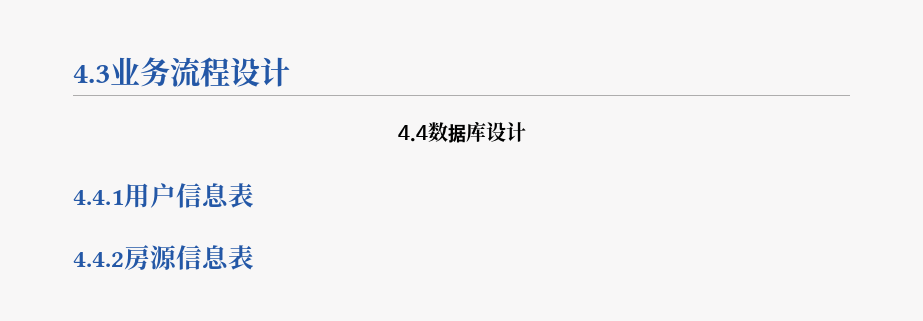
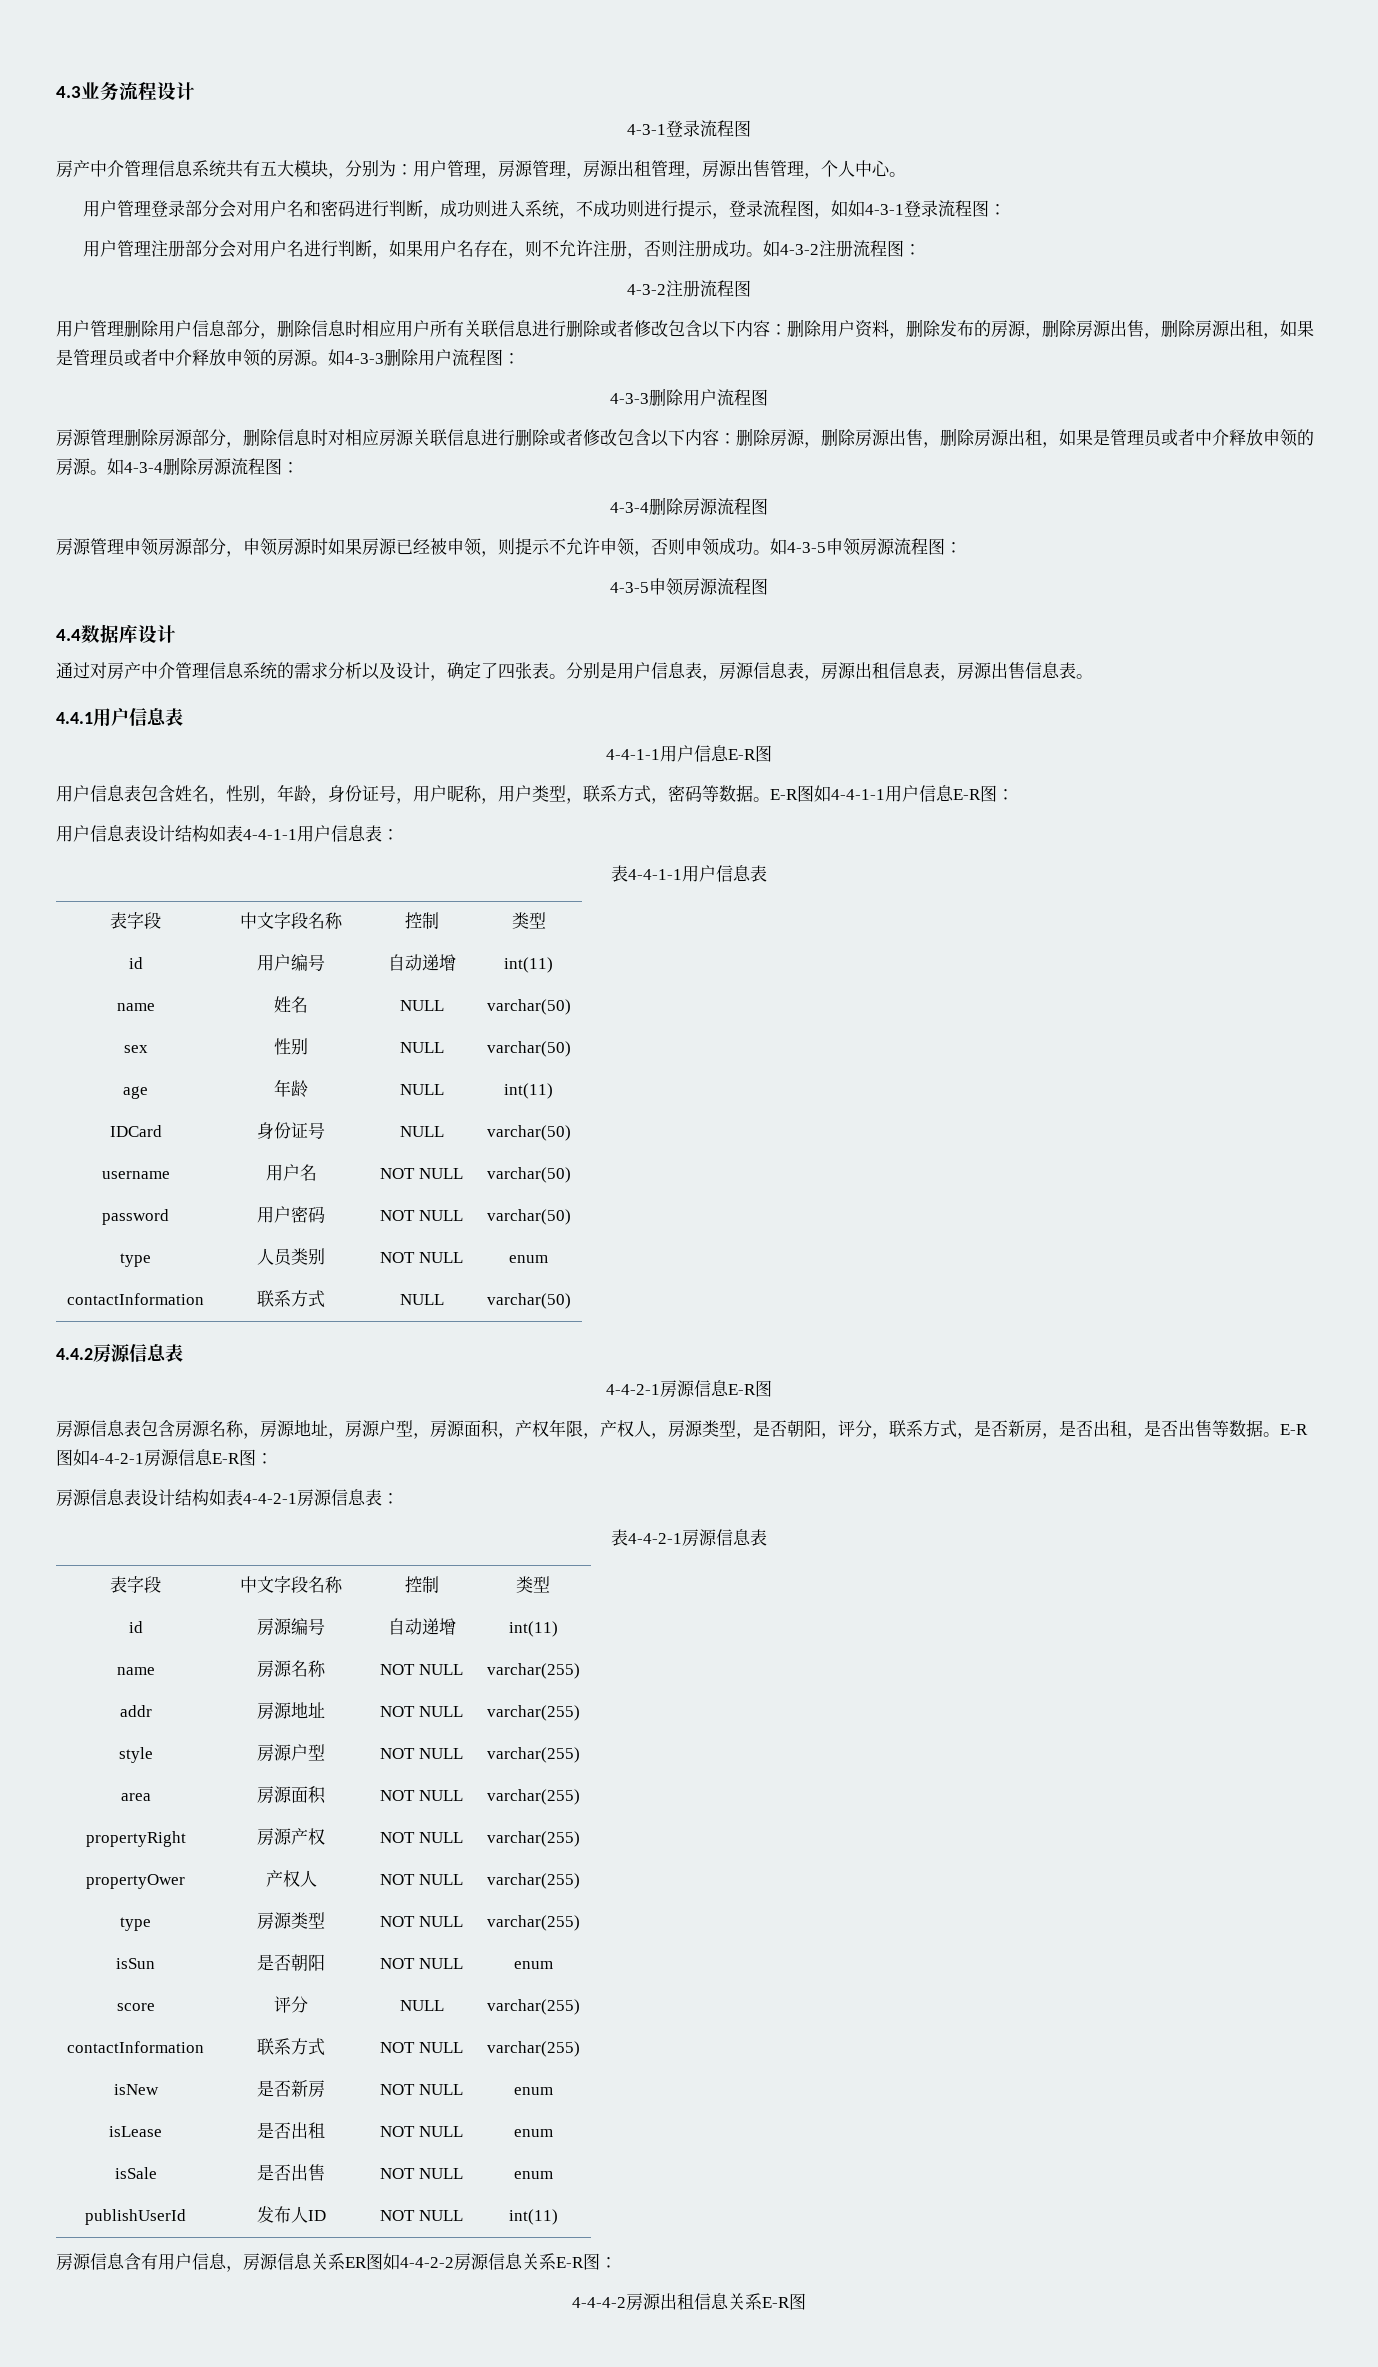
[397,121,526,143] [73,183,254,208] [73,245,254,270] 4.4数据库设计 // 4.4.1用户信息表 // 4.4.2房源信息表 -> [627,120,751,137] [56,160,906,179] [82,200,1006,219] [82,240,921,259] [627,280,751,297] [56,319,1314,339] [56,348,520,367] [610,388,768,406] [56,428,1314,448] [56,457,299,476] [610,497,768,516] [56,538,962,557] [610,578,768,596] [56,624,176,643] [56,662,1093,681] [56,708,183,727] [606,745,772,762] [56,784,1014,804] [56,825,399,842] [611,865,767,882] [110,912,161,929] [240,912,343,929] [404,912,439,929] [511,912,546,929] [128,957,143,969] [257,954,325,971] [387,954,456,971] [504,957,553,973] [116,1003,155,1011] [274,996,308,1013] [399,1000,444,1011] [486,999,571,1015] [123,1045,148,1053] [274,1038,308,1055] [399,1042,444,1053] [486,1041,571,1057] [123,1086,148,1099] [274,1079,308,1098] [399,1084,444,1095] [504,1083,553,1099] [109,1125,162,1137] [257,1122,325,1139] [399,1126,444,1137] [486,1125,571,1141] [101,1171,170,1179] [265,1164,317,1181] [380,1168,463,1179] [486,1167,571,1183] [102,1209,169,1225] [257,1206,325,1223] [380,1210,463,1221] [486,1209,571,1225] [120,1253,151,1267] [257,1248,325,1266] [380,1252,463,1263] [509,1255,548,1263] [67,1293,204,1305] [257,1290,325,1308] [399,1294,444,1305] [486,1293,571,1309] [56,1343,183,1363] [606,1380,772,1398] [56,1419,1308,1439] [56,1449,273,1467] [56,1489,399,1507] [611,1529,767,1547] [110,1576,161,1593] [240,1576,343,1593] [404,1576,439,1593] [516,1576,550,1593] [128,1621,143,1633] [257,1618,325,1636] [387,1618,456,1635] [508,1621,558,1637] [116,1667,155,1675] [257,1660,326,1678] [380,1664,463,1675] [486,1663,580,1679] [119,1705,152,1717] [257,1702,325,1720] [380,1706,463,1717] [486,1705,580,1721] [118,1747,153,1763] [257,1744,325,1762] [380,1748,463,1759] [486,1747,580,1763] [120,1793,151,1801] [257,1786,326,1804] [380,1790,463,1801] [486,1789,580,1805] [85,1831,186,1847] [257,1828,325,1846] [380,1832,463,1843] [486,1831,580,1847] [86,1874,185,1889] [265,1870,317,1887] [380,1874,463,1885] [486,1873,580,1889] [120,1917,151,1931] [257,1912,325,1930] [380,1916,463,1927] [486,1915,580,1931] [116,1958,155,1969] [257,1954,325,1971] [380,1958,463,1969] [513,1961,553,1969] [116,2003,155,2011] [274,1996,308,2013] [399,2000,444,2011] [486,1999,580,2015] [67,2041,204,2053] [257,2038,325,2056] [380,2042,463,2053] [486,2041,580,2057] [113,2084,159,2095] [257,2080,325,2098] [380,2084,463,2095] [513,2087,553,2095] [109,2126,162,2137] [257,2122,325,2139] [380,2126,463,2137] [513,2129,553,2137] [114,2167,157,2179] [257,2164,325,2181] [380,2168,463,2179] [513,2171,553,2179] [85,2209,186,2225] [256,2206,326,2223] [380,2210,463,2221] [508,2209,558,2225] [56,2253,617,2272] [572,2293,806,2311] 4-3-1登录流程图 // 房产中介管理信息系统共有五大模块，分别为：用户管理，房源管理，房源出租管理，房源出售管理，个人中心。 // 用户管理登录部分会对用户名和密码进行判断，成功则进入系统，不成功则进行提示，登录流程图，如如4-3-1登录流程图： // 用户管理注册部分会对用户名进行判断，如果用户名存在，则不允许注册，否则注册成功。如4-3-2注册流程图： // 4-3-2注册流程图 // 用户管理删除用户信息部分，删除信息时相应用户所有关联信息进行删除或者修改包含以下内容：删除用户资料，删除发布的房源，删除房源出售，删除房源出租，如果是管理员或者中介释放申领的房源。如4-3-3删除用户流程图： // 4-3-3删除用户流程图 // 房源管理删除房源部分，删除信息时对相应房源关联信息进行删除或者修改包含以下内容：删除房源，删除房源出售，删除房源出租，如果是管理员或者中介释放申领的房源。如4-3-4删除房源流程图： // 4-3-4删除房源流程图 // 房源管理申领房源部分，申领房源时如果房源已经被申领，则提示不允许申领，否则申领成功。如4-3-5申领房源流程图： // 4-3-5申领房源流程图 // 4.4数据库设计 // 通过对房产中介管理信息系统的需求分析以及设计，确定了四张表。分别是用户信息表，房源信息表，房源出租信息表，房源出售信息表。 // 4.4.1用户信息表 // 4-4-1-1用户信息E-R图 // 用户信息表包含姓名，性别，年龄，身份证号，用户昵称，用户类型，联系方式，密码等数据。E-R图如4-4-1-1用户信息E-R图： // 用户信息表设计结构如表4-4-1-1用户信息表： // 表4-4-1-1用户信息表 // 表字段 | 中文字段名称 | 控制 | 类型 // id | 用户编号 | 自动递增 | int(11) // name | 姓名 | NULL | varchar(50) // sex | 性别 | NULL | varchar(50) // age | 年龄 | NULL | int(11) // IDCard | 身份证号 | NULL | varchar(50) // username | 用户名 | NOT NULL | varchar(50) // password | 用户密码 | NOT NULL | varchar(50) // type | 人员类别 | NOT NULL | enum // contactInformation | 联系方式 | NULL | varchar(50) // 4.4.2房源信息表 // 4-4-2-1房源信息E-R图 // 房源信息表包含房源名称，房源地址，房源户型，房源面积，产权年限，产权人，房源类型，是否朝阳，评分，联系方式，是否新房，是否出租，是否出售等数据。E-R图如4-4-2-1房源信息E-R图： // 房源信息表设计结构如表4-4-2-1房源信息表： // 表4-4-2-1房源信息表 // 表字段 | 中文字段名称 | 控制 | 类型 // id | 房源编号 | 自动递增 | int(11) // name | 房源名称 | NOT NULL | varchar(255) // addr | 房源地址 | NOT NULL | varchar(255) // style | 房源户型 | NOT NULL | varchar(255) // area | 房源面积 | NOT NULL | varchar(255) // propertyRight | 房源产权 | NOT NULL | varchar(255) // propertyOwer | 产权人 | NOT NULL | varchar(255) // type | 房源类型 | NOT NULL | varchar(255) // isSun | 是否朝阳 | NOT NULL | enum // score | 评分 | NULL | varchar(255) // contactInformation | 联系方式 | NOT NULL | varchar(255) // isNew | 是否新房 | NOT NULL | enum // isLease | 是否出租 | NOT NULL | enum // isSale | 是否出售 | NOT NULL | enum // publishUserId | 发布人ID | NOT NULL | int(11) // 房源信息含有用户信息，房源信息关系ER图如4-4-2-2房源信息关系E-R图： // 4-4-4-2房源出租信息关系E-R图

